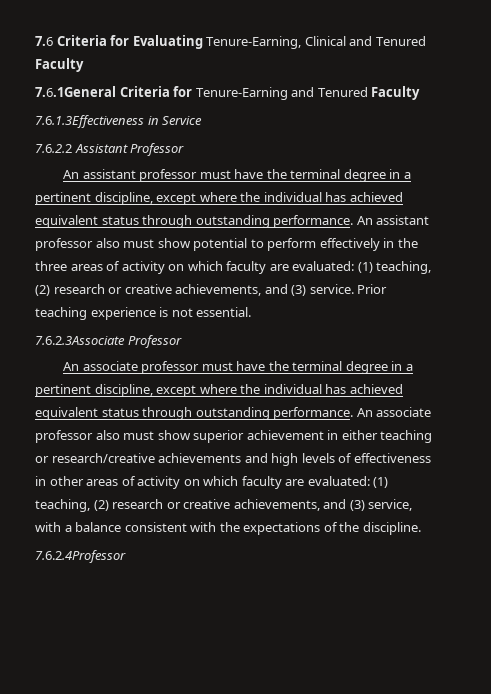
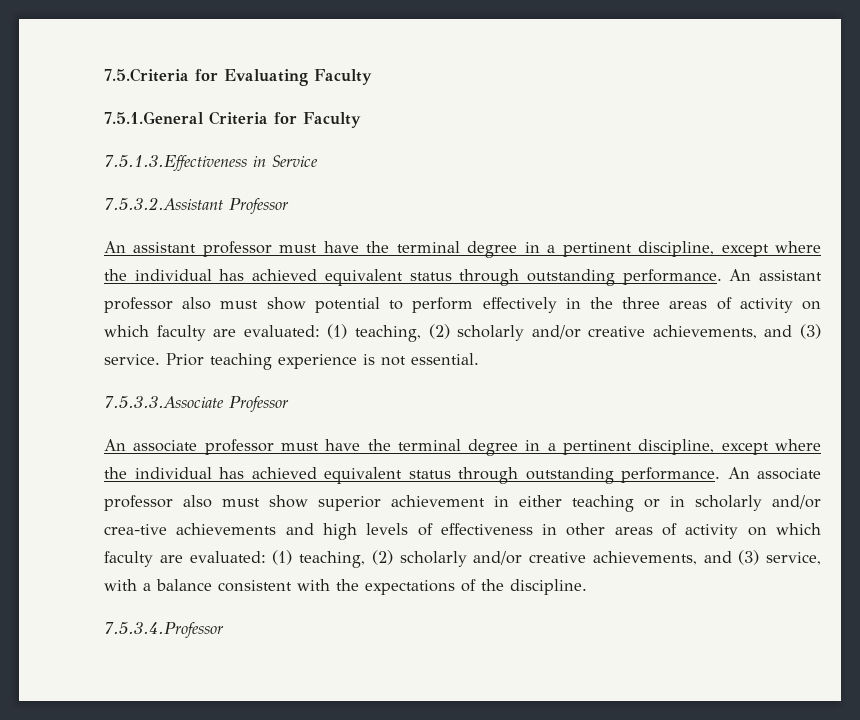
[35,35,426,49] [35,58,84,72] [35,86,421,100] [35,115,144,128] 7.6 Criteria for Evaluating Tenure-Earning, Clinical and Tenured Faculty // 7.6.1General Criteria for Tenure-Earning and Tenured Faculty // 7.6.1.3Effectiveness -> [104,68,372,86] [104,111,361,128] [104,155,247,172] 7.5.Criteria for Evaluating Faculty // 7.5.1.General Criteria for Faculty // 7.5.1.3.Effectiveness
[35,144,128,153] 7.6.2.2 Assistant -> [104,197,223,211] 7.5.3.2.Assistant
[53,284,123,294] research or -> [457,325,581,341] scholarly and/or
[35,336,125,345] 7.6.2.3Associate -> [104,396,224,409] 7.5.3.3.Associate
[51,453,155,463] research/creative -> [670,495,821,511] [104,524,167,535] in scholarly and/or crea-tive
[112,499,181,509] research or -> [399,551,523,567] scholarly and/or
[35,550,126,563] 7.6.2.4Professor -> [104,622,224,639] 7.5.3.4.Professor

